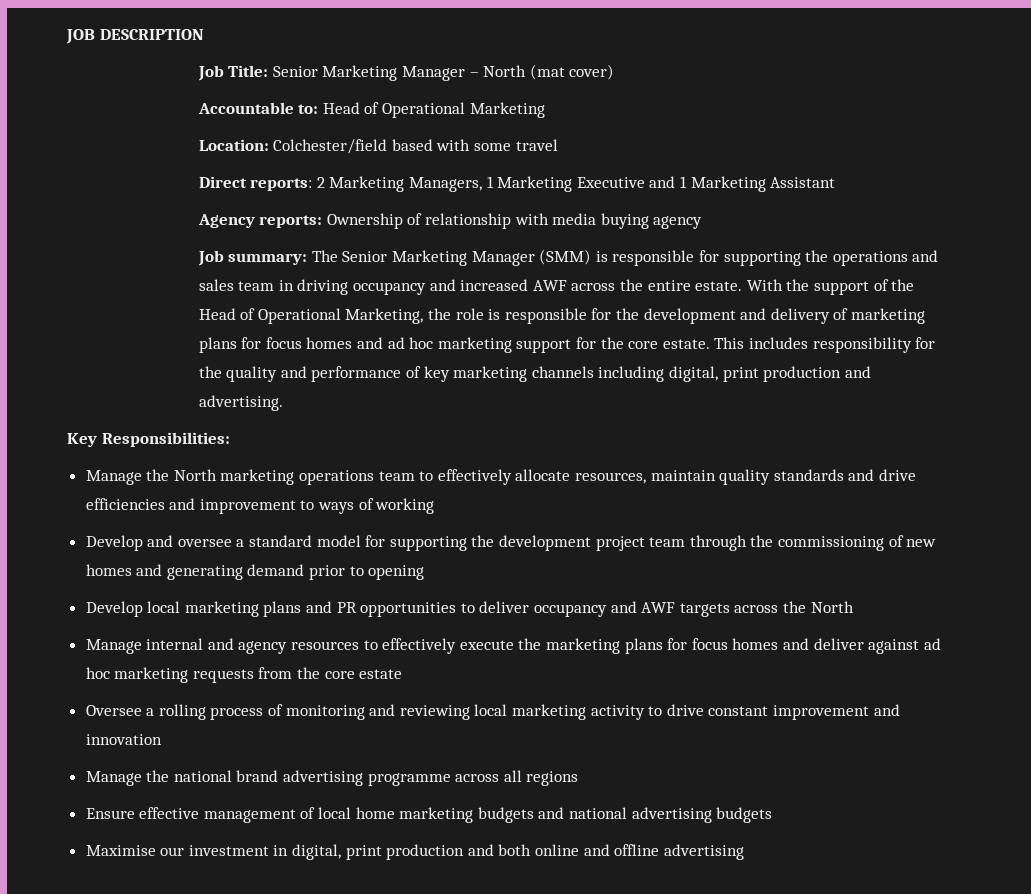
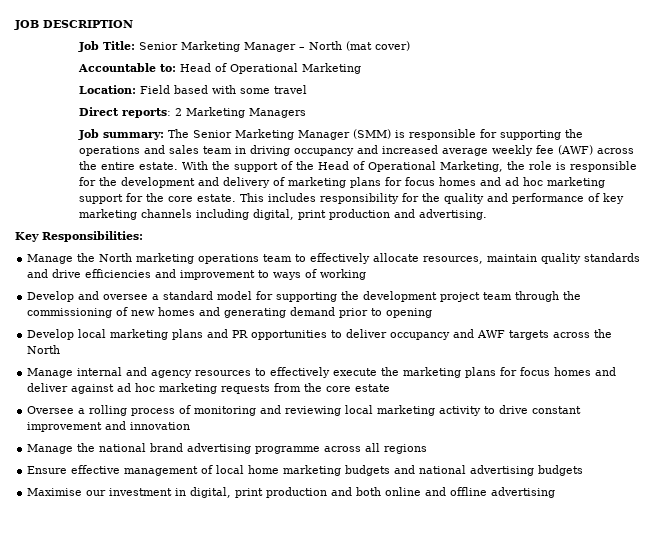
[273,139,388,154] Colchester/field -> [140,85,171,94] Field
[409,176,836,192] [197,213,703,229] Managers, 1 Marketing Executive and 1 Marketing Assistant // Agency reports: Ownership of relationship with media buying agency -> [249,108,307,118] Managers
[532,280,567,291] AWF -> [442,145,594,156] average weekly fee (AWF)

